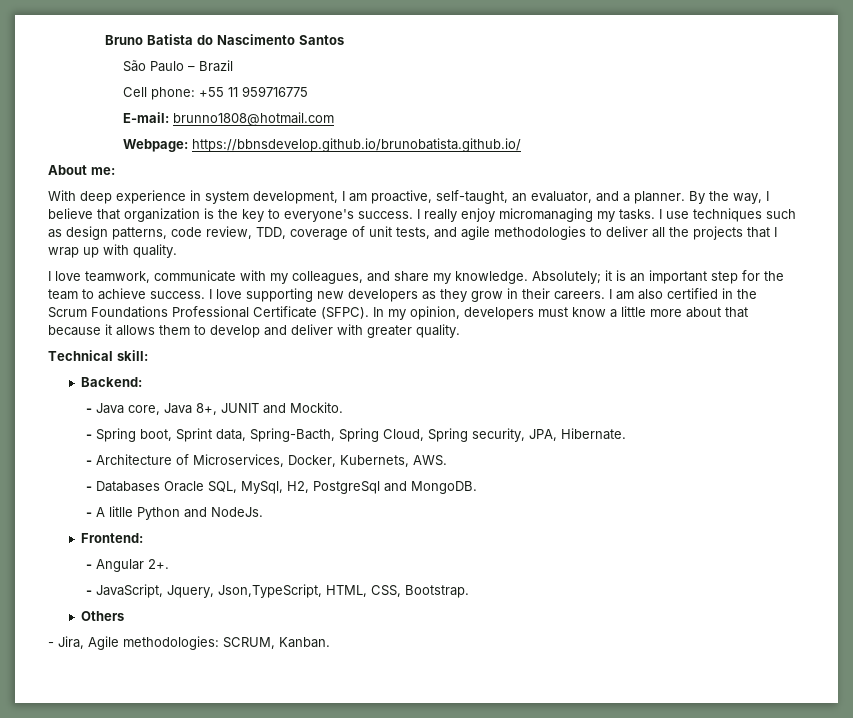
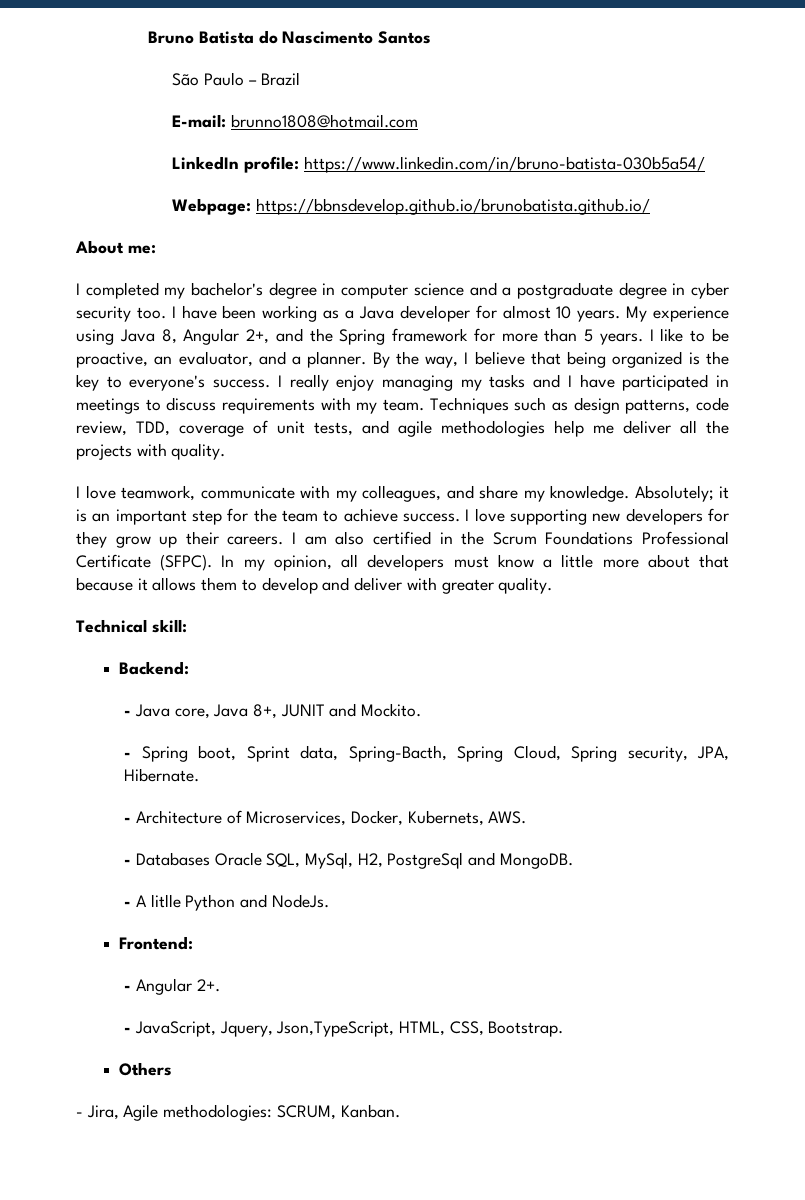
[123,86,309,100] // Cell phone: +55 11 959716775 -> (301, 79) none
(335, 119) none -> [172,156,705,173] // LinkedIn profile: https://www.linkedin.com/in/bruno-batista-030b5a54/
[48,190,508,204] With deep experience in system development, I am proactive, self-taught, -> [76,282,730,299] [76,305,730,322] [76,328,729,345] [76,352,148,368] I completed my bachelor's degree in computer science and a postgraduate degree in cyber security too. I have been working as a Java developer for almost 10 years. My experience using Java 8, Angular 2+, and the Spring framework for more than 5 years. I like to be proactive,
[124,208,200,222] organization -> [567,351,683,368] being organized
[499,208,762,222] micromanaging my tasks. I use techniques -> [382,374,729,391] [76,397,509,414] managing my tasks and I have participated in meetings to discuss requirements with my team. Techniques
[590,227,602,237] to -> [554,420,614,437] help me
[747,227,777,238] [48,247,99,258] that I wrap up -> (132, 452) none
[422,291,436,300] as -> [708,508,729,522] for
[507,288,518,299] in -> [159,536,178,548] up
(460, 313) none -> [341,554,359,568] all

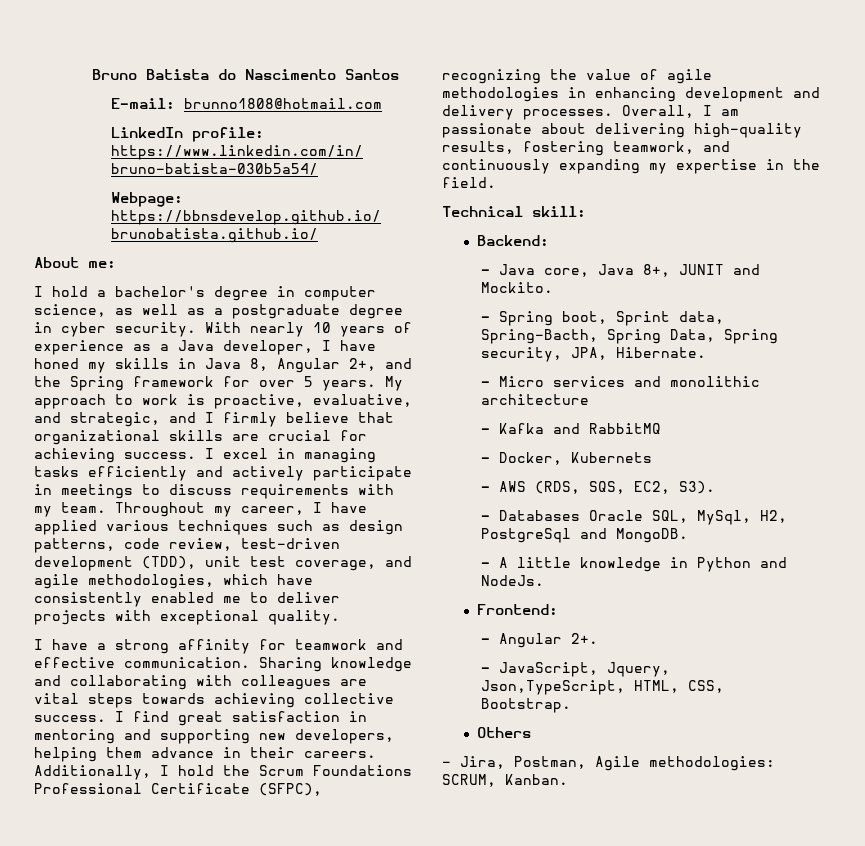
[172,72,301,86] // São Paulo – Brazil -> (399, 74) none
[85,282,186,299] completed my -> [52,286,106,297] hold a
[413,282,497,296] science and -> [34,304,205,317] science, as well as
[76,305,730,322] [76,329,114,345] security too. I have been working as a Java developer for almost 10 years. My experience using -> [115,322,412,337] [34,340,376,355] [34,358,196,373] security. With nearly 10 years of experience as a Java developer, I have honed my skills in
[501,328,729,345] [76,351,729,368] [76,374,709,391] more than 5 years. I like to be proactive, an evaluator, and a planner. By the way, I believe that being organized is the key to everyone's success. I really enjoy managing my tasks and I have participated -> [259,376,403,391] [34,394,412,409] [34,412,394,427] [34,430,367,445] [34,448,376,463] [34,466,412,481] over 5 years. My approach to work is proactive, evaluative, and strategic, and I firmly believe that organizational skills are crucial for achieving success. I excel in managing tasks efficiently and actively participate
[429,397,509,414] Techniques -> [115,502,367,517] [34,520,268,535] Throughout my career, I have applied various techniques
[136,420,729,437] TDD, coverage of unit tests, and agile methodologies help me deliver all the -> [241,538,340,549] [34,556,412,571] [34,574,313,589] [34,592,340,607] test-driven development (TDD), unit test coverage, and agile methodologies, which have consistently enabled me to deliver
(167, 450) none -> [160,610,259,625] exceptional
[85,485,729,502] [76,508,729,525] [76,531,453,548] love teamwork, communicate with my colleagues, and share my knowledge. Absolutely; it is an important step for the team to achieve success. I love supporting new developers for they grow up their careers. I am also certified in -> [52,639,403,654] [34,657,412,672] [34,675,367,690] [34,693,394,708] [34,711,367,726] [34,729,394,744] [34,747,376,762] [34,765,214,780] have a strong affinity for teamwork and effective communication. Sharing knowledge and collaborating with colleagues are vital steps towards achieving collective success. I find great satisfaction in mentoring and supporting new developers, helping them advance in their careers. Additionally, I hold
[160,554,730,571] [76,577,553,594] (SFPC). In my opinion, all developers must know a little more about that because it allows them to develop and deliver with greater quality. -> [259,783,322,796] [442,69,712,84] [442,87,820,102] [442,105,739,120] [442,123,802,138] [442,141,730,156] [442,159,820,174] [442,177,496,188] (SFPC), recognizing the value of agile methodologies in enhancing development and delivery processes. Overall, I am passionate about delivering high-quality results, fostering teamwork, and continuously expanding my expertise in the field.
[513,745,561,761] Cloud, -> [669,329,715,342] Data,
[135,810,527,826] Architecture of Microservices, Docker, Kubernets, AWS. -> [498,376,760,387] [480,394,589,405] [480,423,661,434] [480,452,652,465] [480,481,715,494] Micro services and monolithic architecture // - Kafka and RabbitMQ // - Docker, Kubernets // - AWS (RDS, SQS, EC2, S3).
[150,894,181,908] litlle -> [516,557,688,572] little knowledge in
(119, 1112) none -> [514,756,586,769] Postman,

